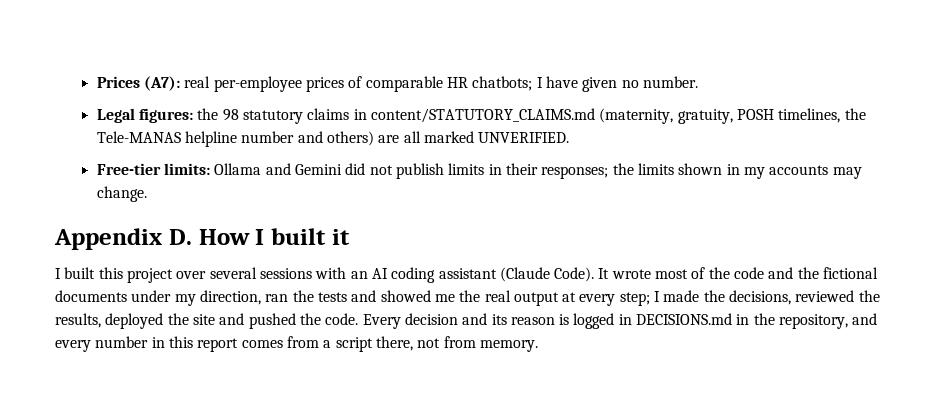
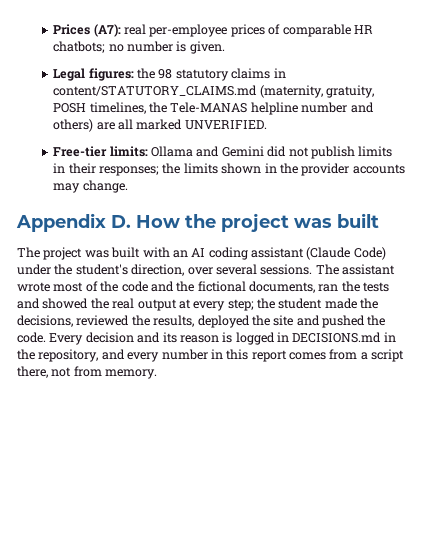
[536,76,698,92] I have given no number. -> [108,41,225,54] no number is given.
[743,167,765,179] my -> [279,163,350,176] the provider
[255,228,350,245] [55,267,312,283] I built it // I built this project over several sessions -> [185,213,379,232] [17,247,141,260] the project was built // The project was built
[554,267,610,282] Code). It -> [353,247,386,260] [17,264,395,276] Code) under the student's direction, over several sessions. The assistant
[55,290,261,306] documents under my direction, -> [249,281,315,293] documents,
[434,294,455,302] me -> (89, 303) none
[654,291,661,302] I -> [257,298,323,309] the student

